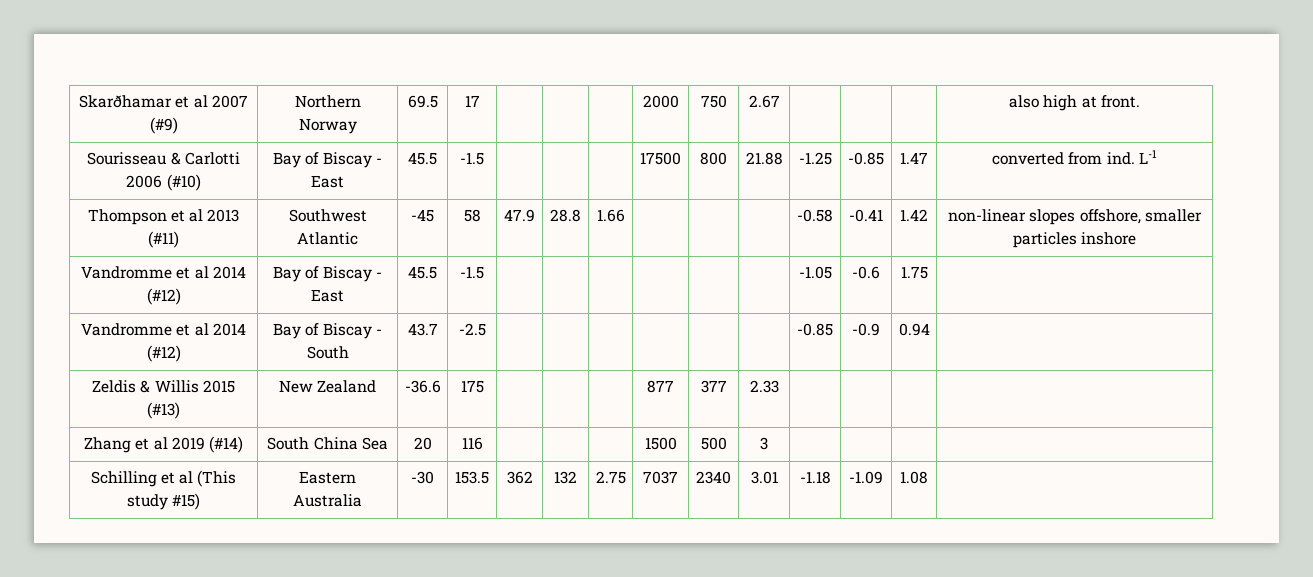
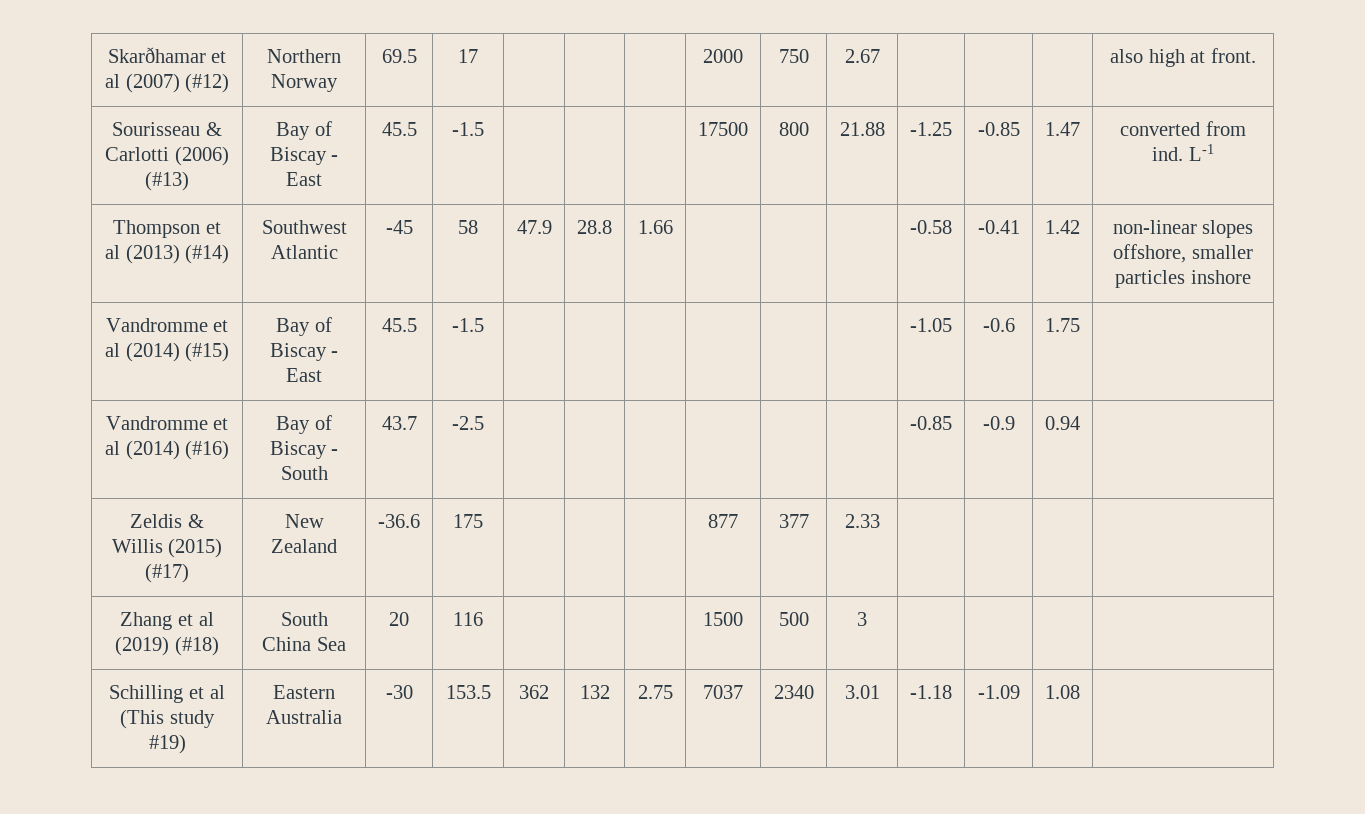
[211,95,248,108] [149,117,178,134] 2007 (#9) -> [125,73,230,93] (2007) (#12)
[126,174,201,191] 2006 (#10) -> [174,146,229,166] [145,171,189,191] (2006) (#13)
[207,209,240,222] [148,231,179,248] 2013 (#11) -> [125,244,230,264] (2013) (#14)
[212,266,246,279] [146,288,181,305] 2014 (#12) -> [125,342,230,362] (2014) (#15)
[212,323,246,336] [146,345,181,362] 2014 (#12) -> [125,440,230,460] (2014) (#16)
[202,380,235,393] [147,402,180,419] 2015 (#13) -> [168,538,223,558] [145,563,189,583] (2015) (#17)
[171,436,243,453] 2019 (#14) -> [115,636,219,656] (2019) (#18)
[172,493,201,510] #15) -> [148,734,186,754] #19)

